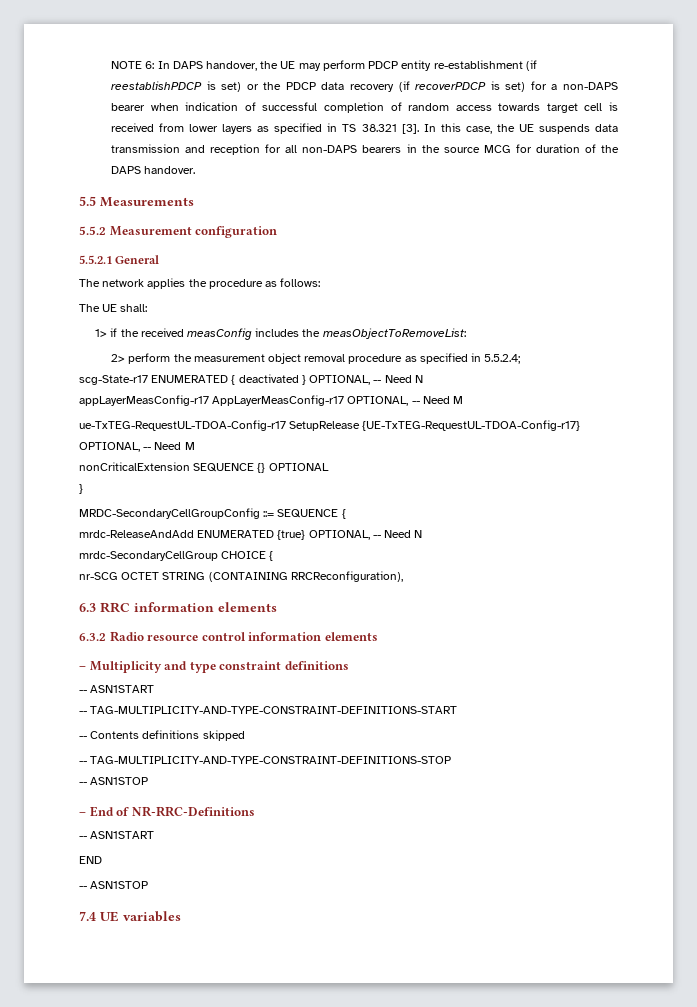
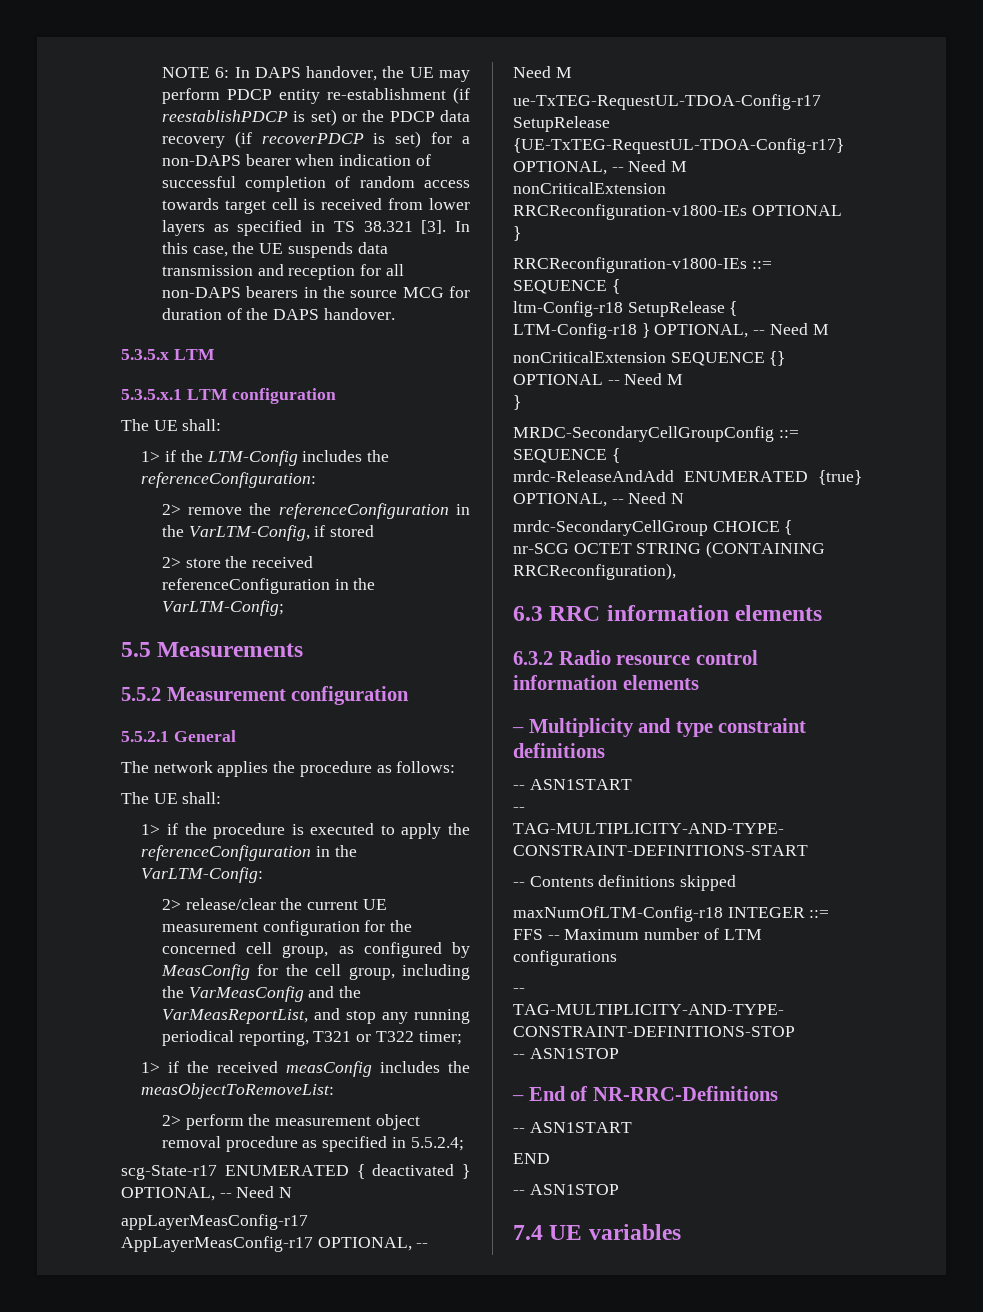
(196, 170) none -> [121,349,215,360] [121,388,337,404] [121,419,222,431] [141,450,390,466] [141,472,317,488] [161,503,470,519] [161,525,375,541] [161,556,314,568] [161,578,376,594] [161,600,284,616] // 5.3.5.x LTM // 5.3.5.x.1 LTM configuration // The UE shall: // 1> if the LTM-Config includes the referenceConfiguration: // 2> remove the referenceConfiguration in the VarLTM-Config, if stored // 2> store the received referenceConfiguration in the VarLTM-Config;
(148, 308) none -> [141,823,470,839] [141,845,357,861] [141,867,264,883] [161,898,387,910] [161,920,413,936] [161,942,470,958] [160,964,470,980] [161,986,362,1002] [161,1008,470,1024] [161,1030,462,1046] // 1> if the procedure is executed to apply the referenceConfiguration in the VarLTM-Config: // 2> release/clear the current UE measurement configuration for the concerned cell group, as configured by MeasConfig for the cell group, including the VarMeasConfig and the VarMeasReportList, and stop any running periodical reporting, T321 or T322 timer;
(195, 446) none -> [513,182,666,194] [513,204,842,220] [513,226,521,241] [513,257,772,273] [513,279,620,294] [513,301,738,317] [513,323,829,339] // nonCriticalExtension RRCReconfiguration-v1800-IEs OPTIONAL // } // RRCReconfiguration-v1800-IEs ::= SEQUENCE { // ltm-Config-r18 SetupRelease { LTM-Config-r18 } OPTIONAL, -- Need M
(329, 467) none -> [607,373,684,385] -- Need M
(245, 735) none -> [513,906,830,922] [513,928,762,940] [513,950,617,966] // maxNumOfLTM-Config-r18 INTEGER ::= FFS -- Maximum number of LTM configurations

